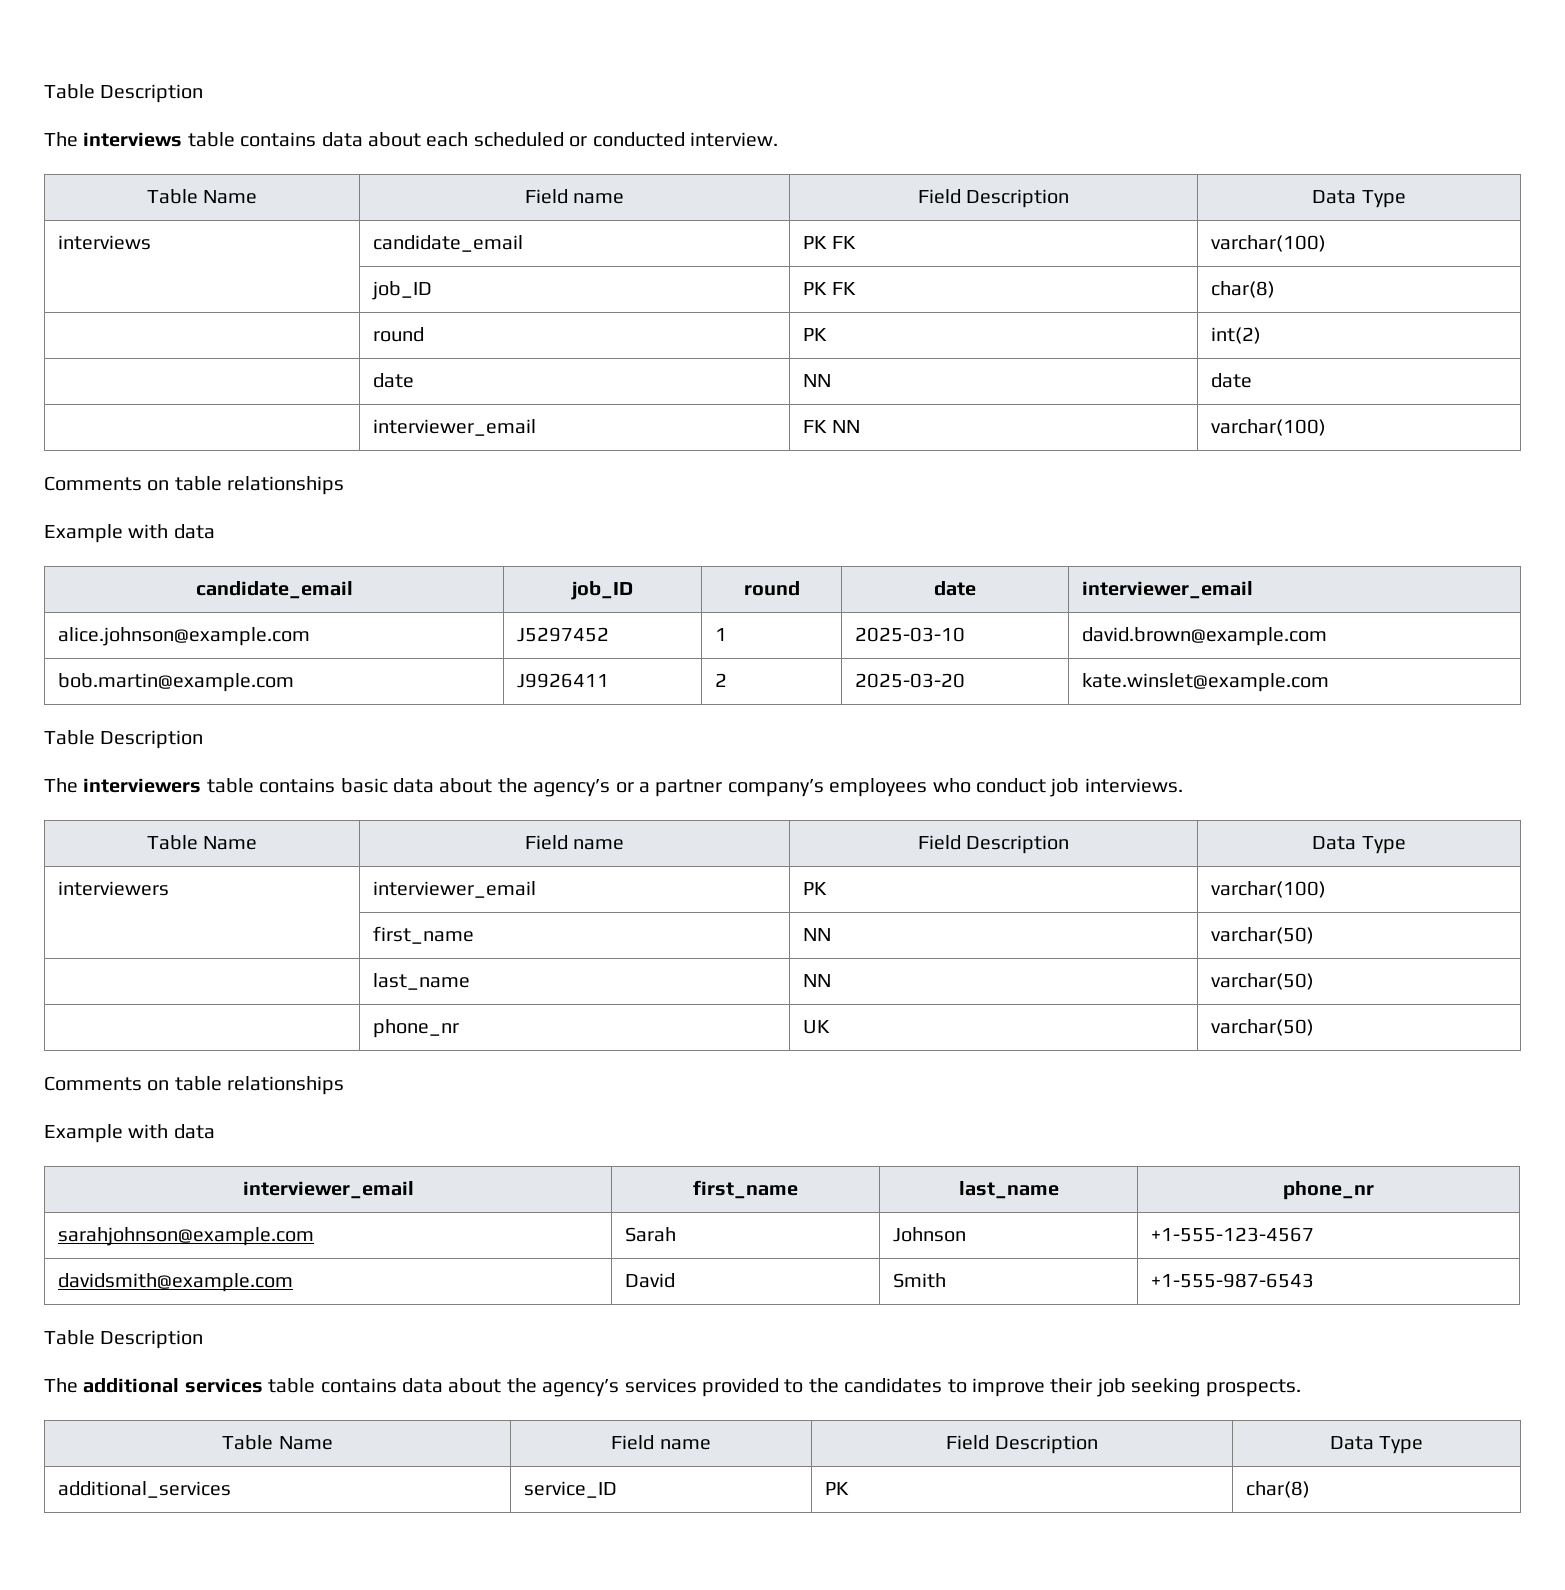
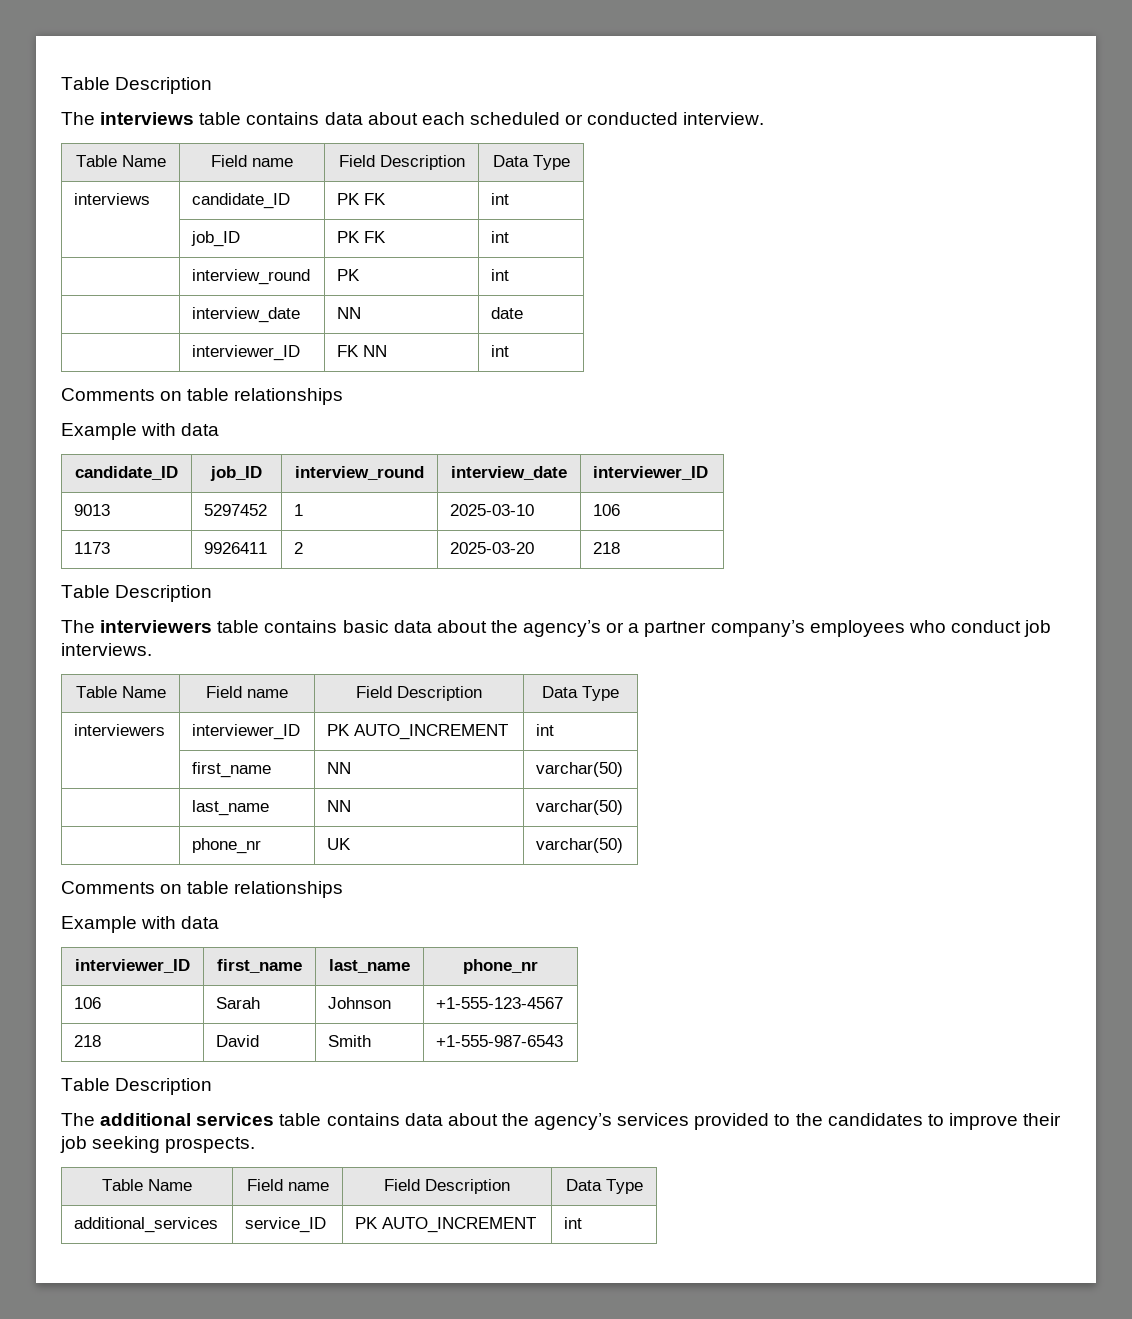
[373,235,524,252] [803,236,856,249] [1211,235,1327,252] candidate_email | PK FK | varchar(100) -> [192,193,291,209] [337,193,387,205] [491,193,510,205] candidate_ID | PK FK | int
[1211,281,1276,298] [373,327,425,342] [803,328,828,341] [1211,327,1262,344] [373,373,415,388] char(8) // | round | PK | int(2) // | date -> [491,231,510,243] [192,269,311,285] [337,269,361,281] [491,269,510,281] [192,307,301,323] int // | interview_round | PK | int // | interview_date
[373,419,537,436] interviewer_email -> [192,345,301,361] interviewer_ID
[1211,419,1327,436] [44,476,345,495] [44,524,215,543] [195,581,353,599] [571,581,633,600] [743,581,800,596] [934,581,976,596] [1082,581,1254,599] [58,627,311,646] [517,627,610,642] varchar(100) // Comments on table relationships // Example with data // candidate_email | job_ID | round | date | interviewer_email // alice.johnson@example.com | J5297452 -> [491,345,510,357] [61,388,344,405] [61,423,220,440] [75,466,178,480] [210,466,262,481] [295,466,424,480] [451,466,567,480] [593,466,709,480] [74,504,111,516] [204,504,268,516] int // Comments on table relationships // Example with data // candidate_ID | job_ID | interview_round | interview_date | interviewer_ID // 9013 | 5297452
[1082,627,1328,646] [58,673,295,692] [517,673,610,688] david.brown@example.com // bob.martin@example.com | J9926411 -> [593,504,621,516] [74,542,111,554] [204,542,268,554] 106 // 1173 | 9926411
[1082,673,1330,692] kate.winslet@example.com -> [593,542,621,554] 218
[373,881,537,898] [803,882,828,895] [1211,881,1327,898] interviewer_email | PK | varchar(100) -> [192,724,301,740] [327,724,509,740] [536,724,555,736] interviewer_ID | PK AUTO_INCREMENT | int
[242,1181,414,1199] interviewer_email -> [75,959,190,973] interviewer_ID
[58,1227,315,1246] sarahjohnson@example.com -> [74,997,102,1009] 106
[58,1273,294,1292] davidsmith@example.com -> [74,1035,102,1047] 218
[1246,1481,1311,1498] | char(8) -> [382,1217,537,1233] [564,1217,583,1229] AUTO_INCREMENT | int

